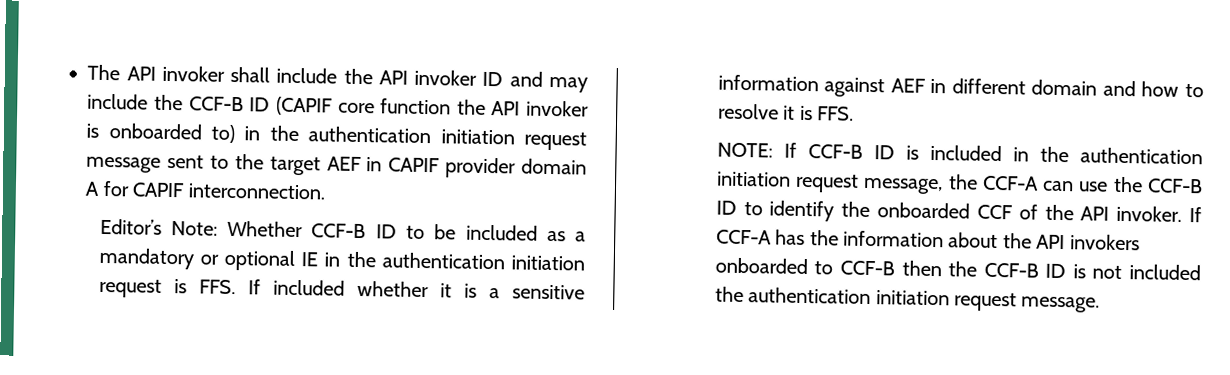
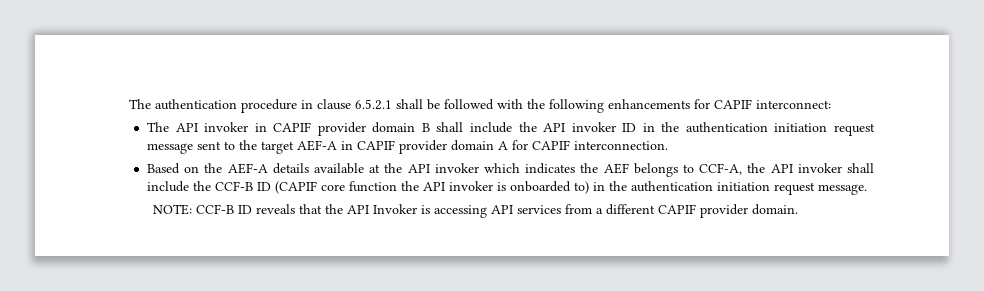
[87,64,225,82] The API invoker -> [128,99,831,113] [147,122,430,136] The authentication procedure in clause 6.5.2.1 shall be followed with the following enhancements for CAPIF interconnect: // The API invoker in CAPIF provider domain B
[509,71,588,93] and may -> [642,122,875,136] [147,140,669,154] [147,163,875,177] in the authentication initiation request message sent to the target AEF-A in CAPIF provider domain A for CAPIF interconnection. // Based on the AEF-A details available at the API invoker which indicates the AEF belongs to CCF-A, the API invoker shall
[86,154,587,179] [85,180,325,200] [99,218,586,242] [98,247,586,271] [98,278,585,300] [717,74,1204,98] [717,103,854,121] [716,142,1203,165] [716,171,1203,195] [715,200,1202,223] [715,229,1140,251] [714,257,1201,281] [714,286,1101,313] message sent to the target AEF in CAPIF provider domain A for CAPIF interconnection. // Editor’s Note: Whether CCF-B ID to be included as a mandatory or optional IE in the authentication initiation request is FFS. If included whether it is a sensitive information against AEF in different domain and how to resolve it is FFS. // NOTE: If CCF-B ID is included in the authentication initiation request message, the CCF-A can use the CCF-B ID to identify the onboarded CCF of the API invoker. If CCF-A has the information about the API invokers onboarded to CCF-B then the CCF-B ID is not included the authentication initiation request message. -> [818,184,868,195] [153,204,799,218] message. // NOTE: CCF-B ID reveals that the API Invoker is accessing API services from a different CAPIF provider domain.

